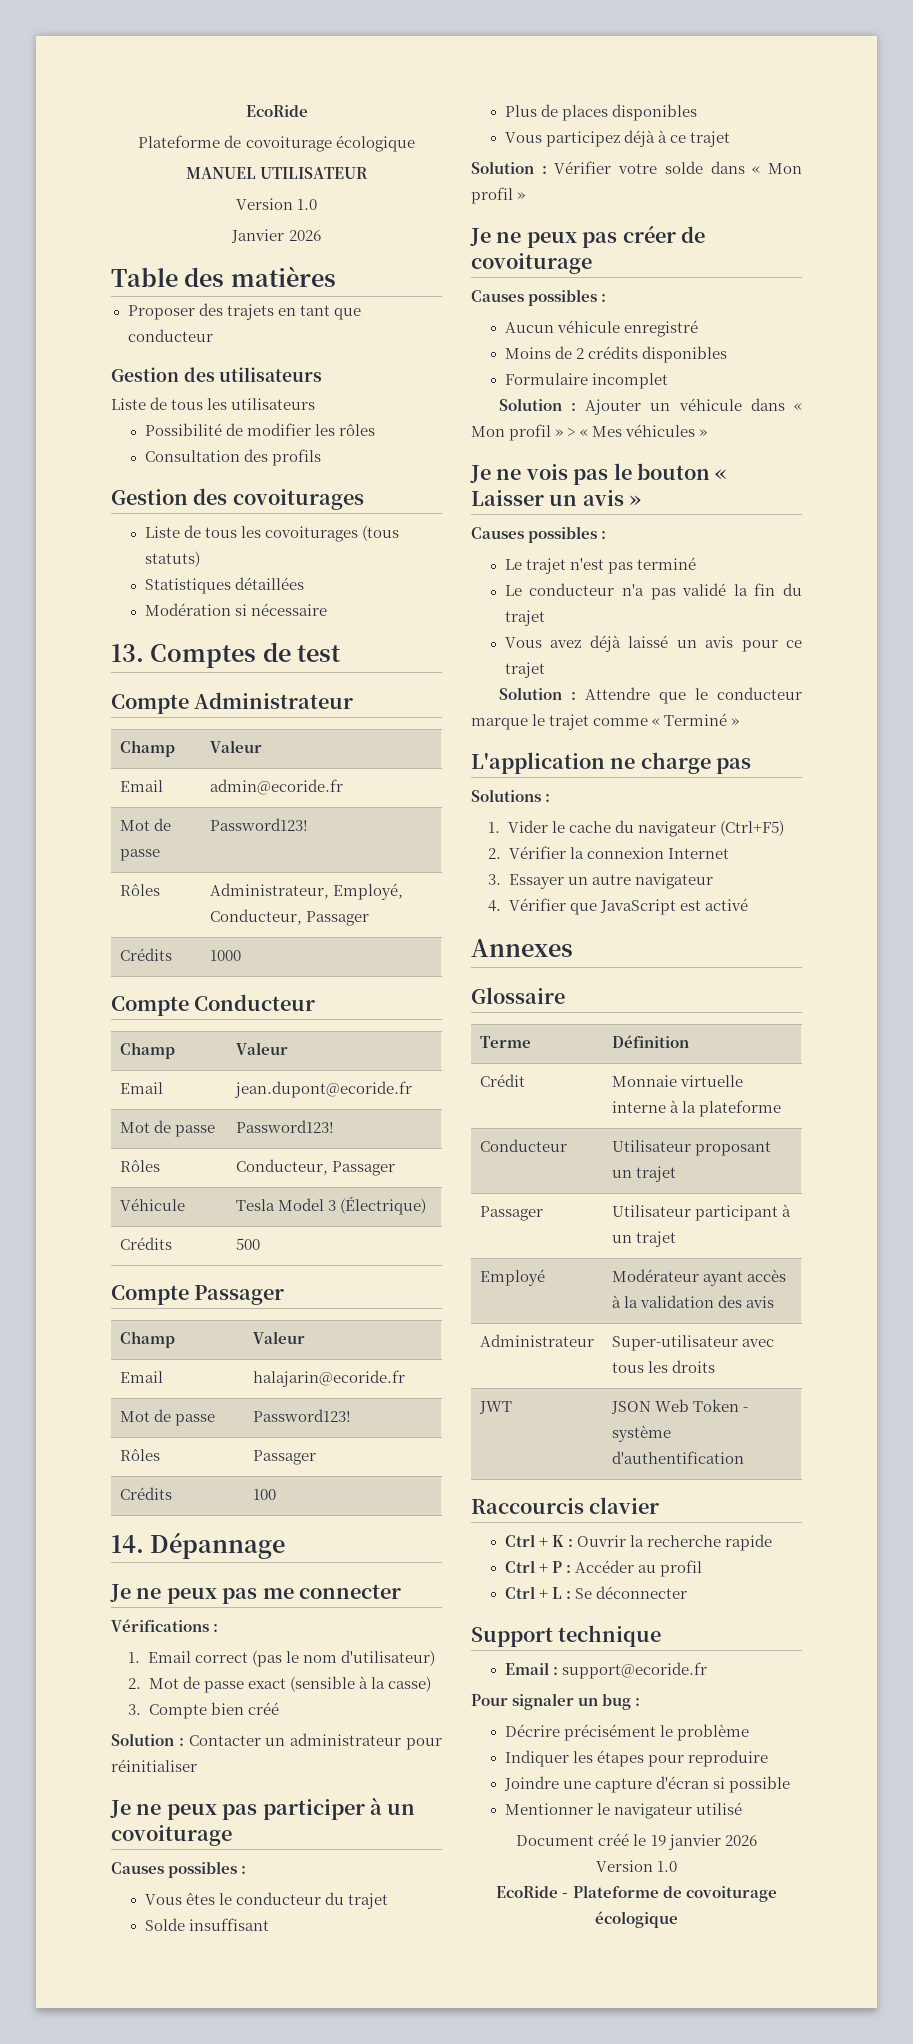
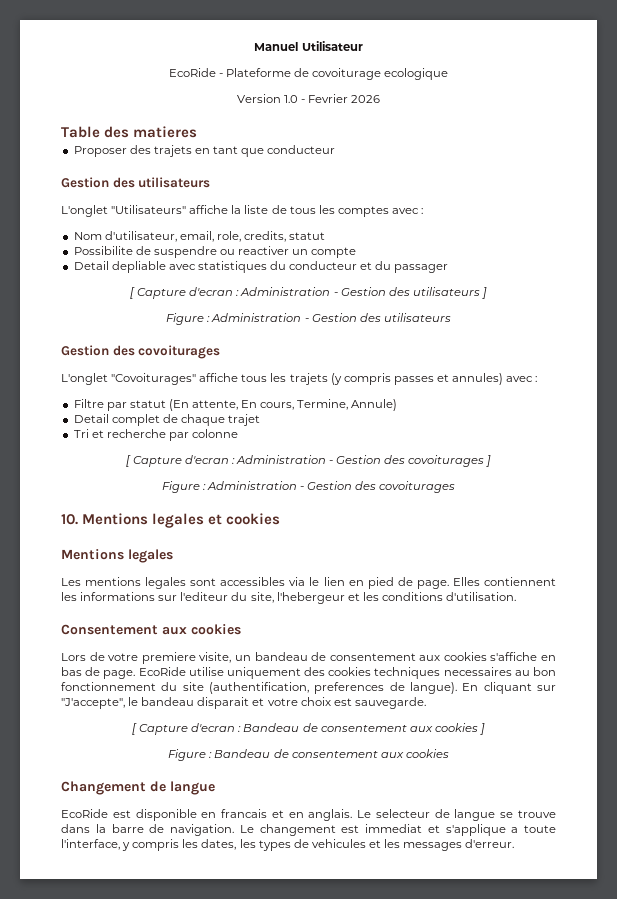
[245,105,308,117] [138,135,415,152] [185,167,369,179] [235,198,318,210] [231,229,285,243] EcoRide // Plateforme de covoiturage écologique // MANUEL UTILISATEUR // Version 1.0 // Janvier -> [254,41,363,51] [168,68,449,80] [236,94,349,103] Manuel Utilisateur // EcoRide - Plateforme de covoiturage ecologique // Version 1.0 - Fevrier
[230,266,336,287] matières -> [133,126,198,138] matieres
[111,397,316,410] [144,423,375,436] [144,449,321,466] [111,488,364,510] [144,525,399,542] [144,551,200,567] [144,577,304,594] [144,603,327,616] [111,642,342,668] [111,692,354,714] [119,740,175,757] [209,740,262,753] [119,780,163,792] [209,779,343,795] [119,818,171,831] [119,849,160,861] [209,818,308,831] [119,884,160,896] [209,883,403,900] [209,909,369,926] [119,948,172,961] [209,950,241,961] [111,994,316,1016] [119,1042,175,1059] [235,1042,288,1055] [119,1082,163,1094] [233,1081,412,1098] [119,1120,215,1137] [235,1120,334,1133] [119,1160,160,1172] [235,1159,395,1176] [119,1198,185,1211] [235,1196,426,1215] [119,1237,172,1250] [235,1238,260,1250] [111,1285,285,1305] [119,1331,175,1348] [252,1331,305,1344] [119,1371,163,1383] [252,1370,405,1387] [119,1409,215,1426] [252,1409,351,1422] [119,1449,160,1461] [252,1450,316,1465] [119,1487,172,1500] [252,1489,276,1500] [111,1532,286,1559] [110,1584,401,1604] [111,1619,219,1632] [128,1650,435,1667] [128,1676,431,1693] [128,1702,279,1719] [111,1733,443,1750] [111,1759,197,1772] [110,1797,416,1820] [111,1825,232,1846] [111,1861,247,1878] [144,1892,388,1909] [144,1918,269,1931] [504,104,697,121] [504,130,730,147] [471,161,802,174] [471,187,526,204] [470,225,705,248] [471,253,592,274] [471,289,607,306] [504,320,698,337] [504,346,727,363] [504,373,668,389] [498,398,802,415] [471,424,708,441] [470,463,728,485] [471,490,642,506] [471,526,607,543] [504,557,696,574] [504,583,802,600] [504,610,545,626] [504,635,802,652] [504,662,545,678] [498,687,802,704] [471,713,740,730] [471,752,752,774] [471,789,551,802] [488,820,784,837] [488,846,729,859] [488,873,713,889] [488,898,748,915] [471,939,573,957] [471,987,565,1004] [479,1036,531,1048] [611,1035,689,1048] [479,1074,525,1087] [611,1075,743,1087] [611,1100,781,1117] [479,1139,567,1152] [611,1140,771,1156] [611,1166,676,1182] [479,1206,543,1221] [611,1204,791,1221] [611,1231,676,1247] [479,1269,545,1286] [611,1269,786,1286] [611,1295,775,1308] [479,1334,594,1347] [611,1335,774,1351] [611,1360,715,1373] [478,1401,512,1414] [610,1399,748,1414] [611,1425,671,1442] [611,1451,744,1464] [471,1497,660,1514] [504,1534,772,1551] [504,1560,702,1577] [504,1586,687,1599] [471,1625,662,1647] [504,1662,707,1679] [471,1693,641,1710] [504,1724,749,1741] [504,1750,768,1767] [503,1776,790,1793] [504,1802,742,1819] [516,1833,757,1850] [595,1860,678,1872] [496,1885,777,1902] [595,1911,678,1928] Liste de tous les utilisateurs // Possibilité de modifier les rôles // Consultation des profils // Gestion des covoiturages // Liste de tous les covoiturages (tous statuts) // Statistiques détaillées // Modération si nécessaire // 13. Comptes de test // Compte Administrateur // Champ | Valeur // Email | admin@ecoride.fr // Mot de passe | Password123! // Rôles | Administrateur, Employé, Conducteur, Passager // Crédits | 1000 // Compte Conducteur // Champ | Valeur // Email | jean.dupont@ecoride.fr // Mot de passe | Password123! // Rôles | Conducteur, Passager // Véhicule | Tesla Model 3 (Électrique) // Crédits | 500 // Compte Passager // Champ | Valeur // Email | halajarin@ecoride.fr // Mot de passe | Password123! // Rôles | Passager // Crédits | 100 // 14. Dépannage // Je ne peux pas me connecter // Vérifications : // 1. Email correct (pas le nom d'utilisateur) // 2. Mot de passe exact (sensible à la casse) // 3. Compte bien créé // Solution : Contacter un administrateur pour réinitialiser // Je ne peux pas participer à un covoiturage // Causes possibles : // Vous êtes le conducteur du trajet // Solde insuffisant // Plus de places disponibles // Vous participez déjà à ce trajet // Solution : Vérifier votre solde dans « Mon profil » // Je ne peux pas créer de covoiturage // Causes possibles : // Aucun véhicule enregistré // Moins de 2 crédits disponibles // Formulaire incomplet // Solution : Ajouter un véhicule dans « Mon profil » > « Mes véhicules » // Je ne vois pas le bouton « Laisser un avis » // Causes possibles : // Le trajet n'est pas terminé // Le conducteur n'a pas validé la fin du trajet // Vous avez déjà laissé un avis pour ce trajet // Solution : Attendre que le conducteur marque le trajet comme « Terminé » // L'application ne charge pas // Solutions : // 1. Vider le cache du navigateur (Ctrl+F5) // 2. Vérifier la connexion Internet // 3. Essayer un autre navigateur // 4. Vérifier que JavaScript est activé // Annexes // Glossaire // Terme | Définition // Crédit | Monnaie virtuelle interne à la plateforme // Conducteur | Utilisateur proposant un trajet // Passager | Utilisateur participant à un trajet // Employé | Modérateur ayant accès à la validation des avis // Administrateur | Super-utilisateur avec tous les droits // JWT | JSON Web Token - système d'authentification // Raccourcis clavier // Ctrl + K : Ouvrir la recherche rapide // Ctrl + P : Accéder au profil // Ctrl + L : Se déconnecter // Support technique // Email : support@ecoride.fr // Pour signaler un bug : // Décrire précisément le problème // Indiquer les étapes pour reproduire // Joindre une capture d'écran si possible // Mentionner le navigateur utilisé // Document créé le 19 janvier 2026 // Version 1.0 // EcoRide - Plateforme de covoiturage écologique -> [61,205,424,217] [73,231,326,242] [73,246,357,258] [73,261,449,273] [130,287,487,299] [166,313,451,325] [61,345,221,359] [61,373,538,385] [73,399,398,411] [73,414,261,426] [73,429,239,441] [125,455,492,467] [161,481,456,493] [61,513,281,528] [61,549,173,563] [61,577,557,589] [61,592,517,604] [61,624,241,635] [61,652,556,664] [61,667,556,679] [61,682,556,694] [61,697,426,709] [132,723,485,735] [168,749,449,761] [61,781,215,795] [61,809,556,821] [61,824,556,836] [61,839,515,851] L'onglet "Utilisateurs" affiche la liste de tous les comptes avec : // Nom d'utilisateur, email, role, credits, statut // Possibilite de suspendre ou reactiver un compte // Detail depliable avec statistiques du conducteur et du passager // [ Capture d'ecran : Administration - Gestion des utilisateurs ] // Figure : Administration - Gestion des utilisateurs // Gestion des covoiturages // L'onglet "Covoiturages" affiche tous les trajets (y compris passes et annules) avec : // Filtre par statut (En attente, En cours, Termine, Annule) // Detail complet de chaque trajet // Tri et recherche par colonne // [ Capture d'ecran : Administration - Gestion des covoiturages ] // Figure : Administration - Gestion des covoiturages // 10. Mentions legales et cookies // Mentions legales // Les mentions legales sont accessibles via le lien en pied de page. Elles contiennent les informations sur l'editeur du site, l'hebergeur et les conditions d'utilisation. // Consentement aux cookies // Lors de votre premiere visite, un bandeau de consentement aux cookies s'affiche en bas de page. EcoRide utilise uniquement des cookies techniques necessaires au bon fonctionnement du site (authentification, preferences de langue). En cliquant sur "J'accepte", le bandeau disparait et votre choix est sauvegarde. // [ Capture d'ecran : Bandeau de consentement aux cookies ] // Figure : Bandeau de consentement aux cookies // Changement de langue // EcoRide est disponible en francais et en anglais. Le selecteur de langue se trouve dans la barre de navigation. Le changement est immediat et s'applique a toute l'interface, y compris les dates, les types de vehicules et les messages d'erreur.

